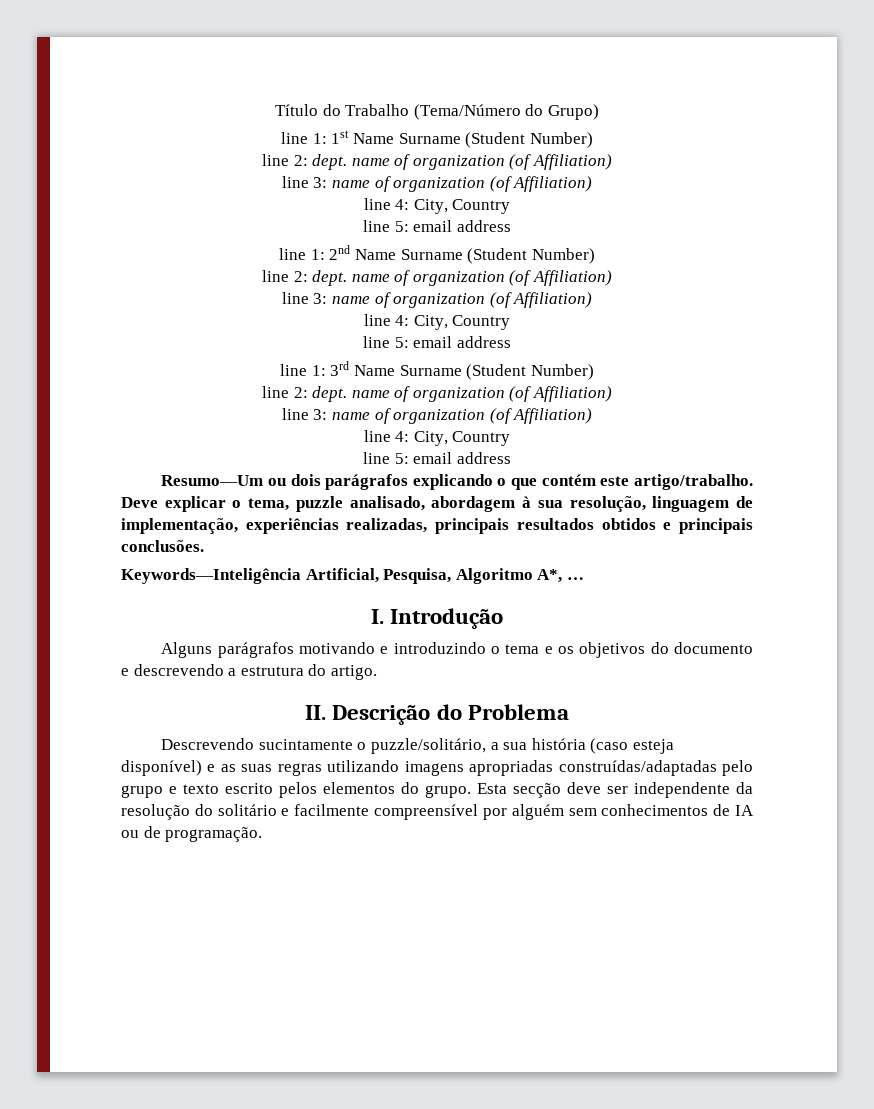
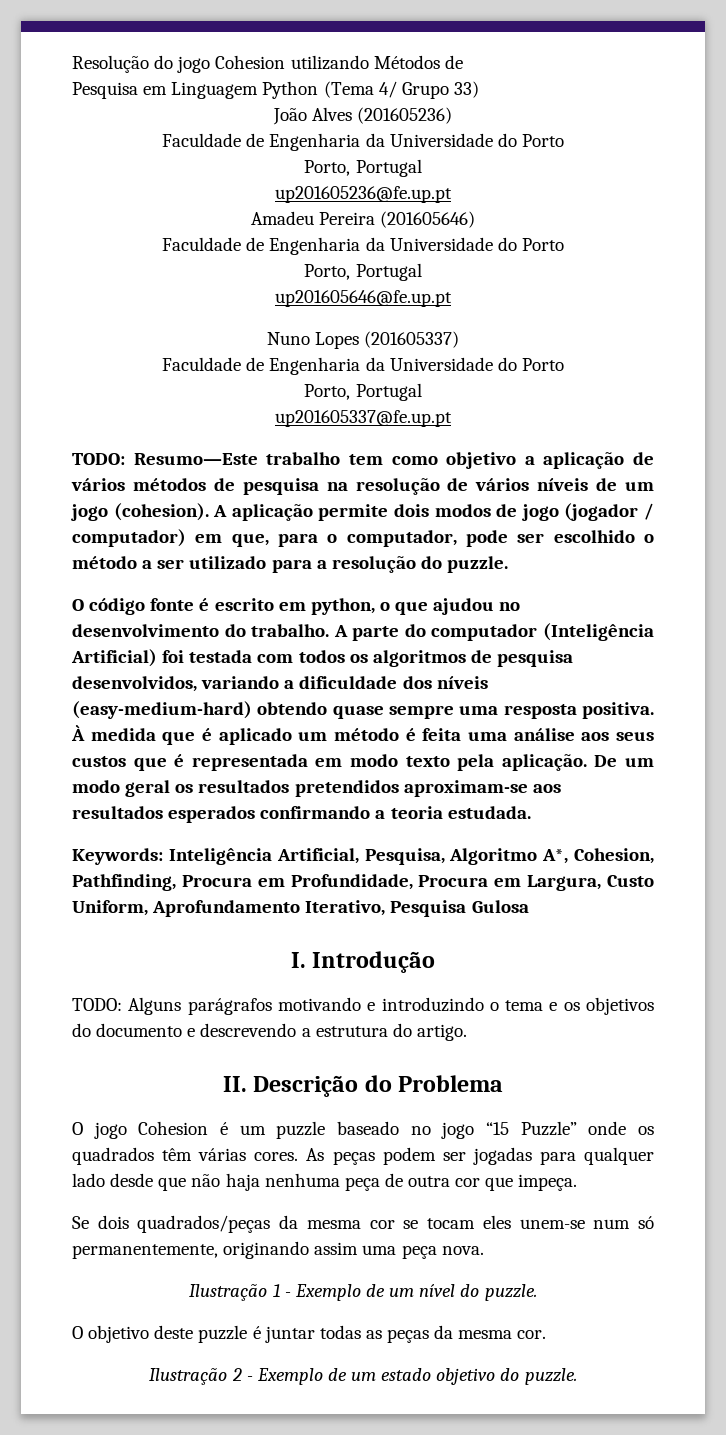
[275,104,599,120] [281,130,593,148] [261,154,613,170] [281,176,593,192] [363,198,511,214] [363,220,511,232] [279,245,595,264] [261,270,613,286] [281,292,593,308] [363,314,511,330] [363,336,511,348] [280,361,594,380] [261,386,613,402] [281,408,593,424] [363,430,511,446] [363,452,511,464] [161,474,753,490] [121,496,754,512] [121,518,753,534] [121,540,204,552] [121,568,584,584] Título do Trabalho (Tema/Número do Grupo) // line 1: 1st Name Surname (Student Number) // line 2: dept. name of organization (of Affiliation) // line 3: name of organization (of Affiliation) // line 4: City, Country // line 5: email address // line 1: 2nd Name Surname (Student Number) // line 2: dept. name of organization (of Affiliation) // line 3: name of organization (of Affiliation) // line 4: City, Country // line 5: email address // line 1: 3rd Name Surname (Student Number) // line 2: dept. name of organization (of Affiliation) // line 3: name of organization (of Affiliation) // line 4: City, Country // line 5: email address // Resumo—Um ou dois parágrafos explicando o que contém este artigo/trabalho. Deve explicar o tema, puzzle analisado, abordagem à sua resolução, linguagem de implementação, experiências realizadas, principais resultados obtidos e principais conclusões. // Keywords—Inteligência Artificial, Pesquisa, Algoritmo A*, … -> [72,55,463,73] [72,81,479,99] [272,107,453,125] [162,133,564,151] [304,159,422,177] [275,186,452,203] [250,211,476,228] [162,237,564,255] [304,263,422,281] [275,290,452,307] [266,331,460,349] [162,357,564,375] [304,383,422,401] [275,410,452,427] [72,452,654,469] [71,478,654,495] [71,503,655,521] [72,529,654,547] [72,556,509,573] [72,598,521,615] [72,623,654,641] [71,649,574,667] [72,676,488,692] [72,701,654,719] [71,725,655,745] [72,754,655,771] [72,780,561,797] [72,806,531,823] [72,848,654,865] [72,874,655,891] [72,900,529,917] Resolução do jogo Cohesion utilizando Métodos de // Pesquisa em Linguagem Python (Tema 4/ Grupo 33) // João Alves (201605236) // Faculdade de Engenharia da Universidade do Porto // Porto, Portugal // up201605236@fe.up.pt // Amadeu Pereira (201605646) // Faculdade de Engenharia da Universidade do Porto // Porto, Portugal // up201605646@fe.up.pt // Nuno Lopes (201605337) // Faculdade de Engenharia da Universidade do Porto // Porto, Portugal // up201605337@fe.up.pt // TODO: Resumo—Este trabalho tem como objetivo a aplicação de vários métodos de pesquisa na resolução de vários níveis de um jogo (cohesion). A aplicação permite dois modos de jogo (jogador / computador) em que, para o computador, pode ser escolhido o método a ser utilizado para a resolução do puzzle. // O código fonte é escrito em python, o que ajudou no desenvolvimento do trabalho. A parte do computador (Inteligência Artificial) foi testada com todos os algoritmos de pesquisa desenvolvidos, variando a dificuldade dos níveis (easy-medium-hard) obtendo quase sempre uma resposta positiva. À medida que é aplicado um método é feita uma análise aos seus custos que é representada em modo texto pela aplicação. De um modo geral os resultados pretendidos aproximam-se aos resultados esperados confirmando a teoria estudada. // Keywords: Inteligência Artificial, Pesquisa, Algoritmo A*, Cohesion, Pathfinding, Procura em Profundidade, Procura em Largura, Custo Uniform, Aprofundamento Iterativo, Pesquisa Gulosa
(504, 618) none -> [72,998,122,1011] TODO:
[161,738,675,754] [121,760,753,776] [121,782,753,798] [121,804,754,820] [121,826,263,842] Descrevendo sucintamente o puzzle/solitário, a sua história (caso esteja disponível) e as suas regras utilizando imagens apropriadas construídas/adaptadas pelo grupo e texto escrito pelos elementos do grupo. Esta secção deve ser independente da resolução do solitário e facilmente compreensível por alguém sem conhecimentos de IA ou de programação. -> [72,1121,654,1139] [72,1147,655,1165] [72,1173,578,1191] [72,1215,655,1233] [72,1241,484,1259] [189,1283,537,1301] [72,1325,547,1343] [149,1367,577,1385] O jogo Cohesion é um puzzle baseado no jogo “15 Puzzle” onde os quadrados têm várias cores. As peças podem ser jogadas para qualquer lado desde que não haja nenhuma peça de outra cor que impeça. // Se dois quadrados/peças da mesma cor se tocam eles unem-se num só permanentemente, originando assim uma peça nova. // Ilustração 1 - Exemplo de um nível do puzzle. // O objetivo deste puzzle é juntar todas as peças da mesma cor. // Ilustração 2 - Exemplo de um estado objetivo do puzzle.

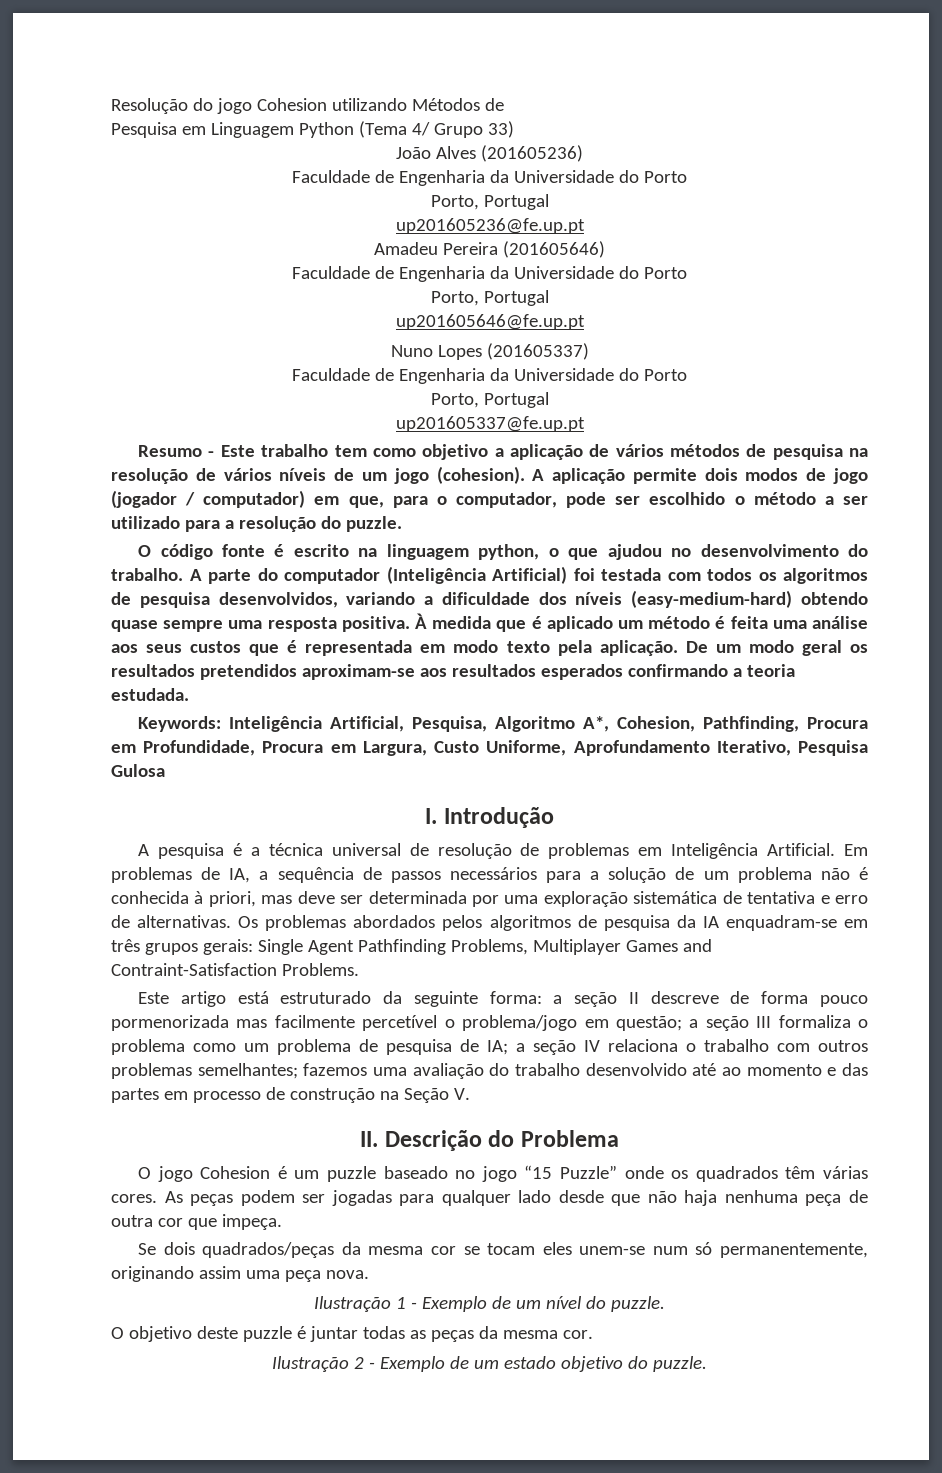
[72,453,258,465] TODO: Resumo—Este -> [138,445,255,457] Resumo - Este
[278,602,306,611] em -> [358,544,469,560] na linguagem
[72,900,148,916] Uniform, -> [486,740,567,756] Uniforme,
[72,997,655,1015] [72,1023,467,1041] TODO: Alguns parágrafos motivando e introduzindo o tema e os objetivos do documento e descrevendo a estrutura do artigo. -> [138,843,869,859] [111,867,868,883] [111,891,869,907] [111,915,868,931] [111,939,712,955] [111,963,359,976] [138,991,869,1007] [111,1015,868,1031] [111,1039,868,1055] [111,1063,868,1079] [111,1087,470,1103] A pesquisa é a técnica universal de resolução de problemas em Inteligência Artificial. Em problemas de IA, a sequência de passos necessários para a solução de um problema não é conhecida à priori, mas deve ser determinada por uma exploração sistemática de tentativa e erro de alternativas. Os problemas abordados pelos algoritmos de pesquisa da IA enquadram-se em três grupos gerais: Single Agent Pathfinding Problems, Multiplayer Games and Contraint-Satisfaction Problems. // Este artigo está estruturado da seguinte forma: a seção II descreve de forma pouco pormenorizada mas facilmente percetível o problema/jogo em questão; a seção III formaliza o problema como um problema de pesquisa de IA; a seção IV relaciona o trabalho com outros problemas semelhantes; fazemos uma avaliação do trabalho desenvolvido até ao momento e das partes em processo de construção na Seção V.

